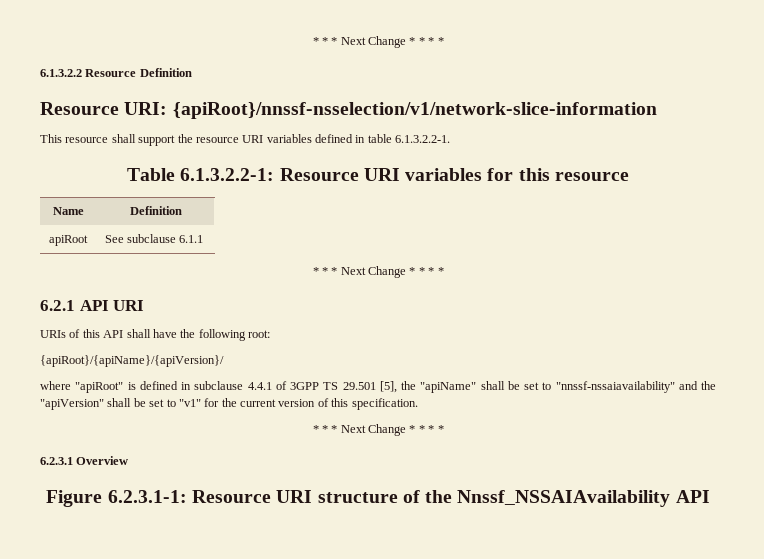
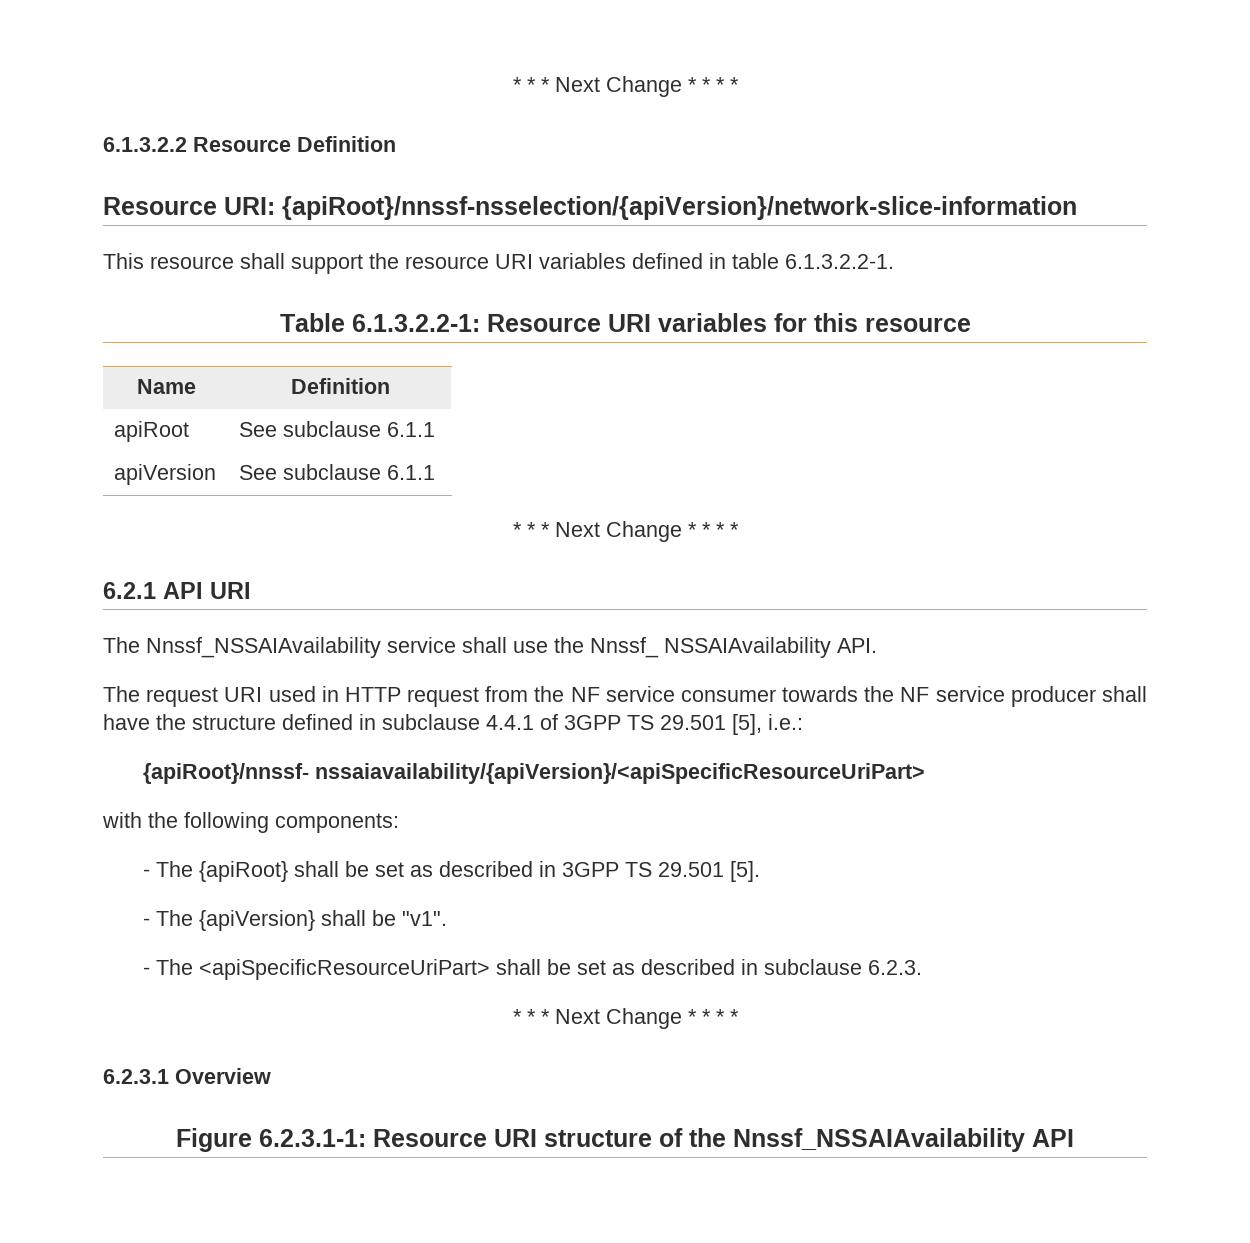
[172,102,657,119] {apiRoot}/nnssf-nsselection/v1/network-slice-information -> [282,196,1077,220] {apiRoot}/nnssf-nsselection/{apiVersion}/network-slice-information
(204, 239) none -> [114,464,217,485] [239,464,436,480] // apiVersion | See subclause 6.1.1
[40,329,270,341] [40,355,224,367] [40,381,136,393] URIs of this API shall have the following root: // {apiRoot}/{apiName}/{apiVersion}/ // where "apiRoot" is -> [103,637,877,658] [103,686,1147,707] [103,714,276,730] The Nnssf_NSSAIAvailability service shall use the Nnssf_ NSSAIAvailability API. // The request URI used in HTTP request from the NF service consumer towards the NF service producer shall have the structure
[401,381,716,393] [40,398,418,410] the "apiName" shall be set to "nnssf-nssaiavailability" and the "apiVersion" shall be set to "v1" for the current version of this specification. -> [768,714,803,730] [143,763,926,784] [102,812,399,833] [143,861,761,882] [143,910,448,931] [143,959,923,980] i.e.: // {apiRoot}/nnssf- nssaiavailability/{apiVersion}/<apiSpecificResourceUriPart> // with the following components: // - The {apiRoot} shall be set as described in 3GPP TS 29.501 [5]. // - The {apiVersion} shall be "v1". // - The <apiSpecificResourceUriPart> shall be set as described in subclause 6.2.3.

